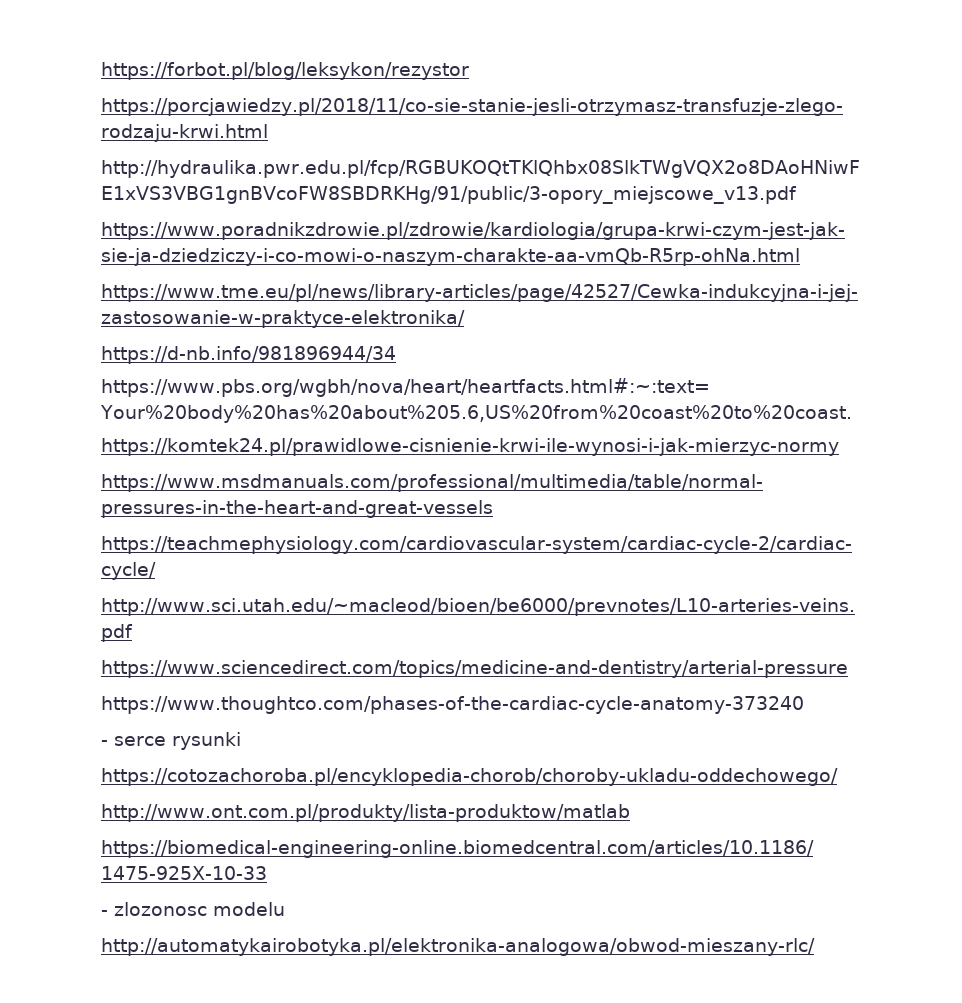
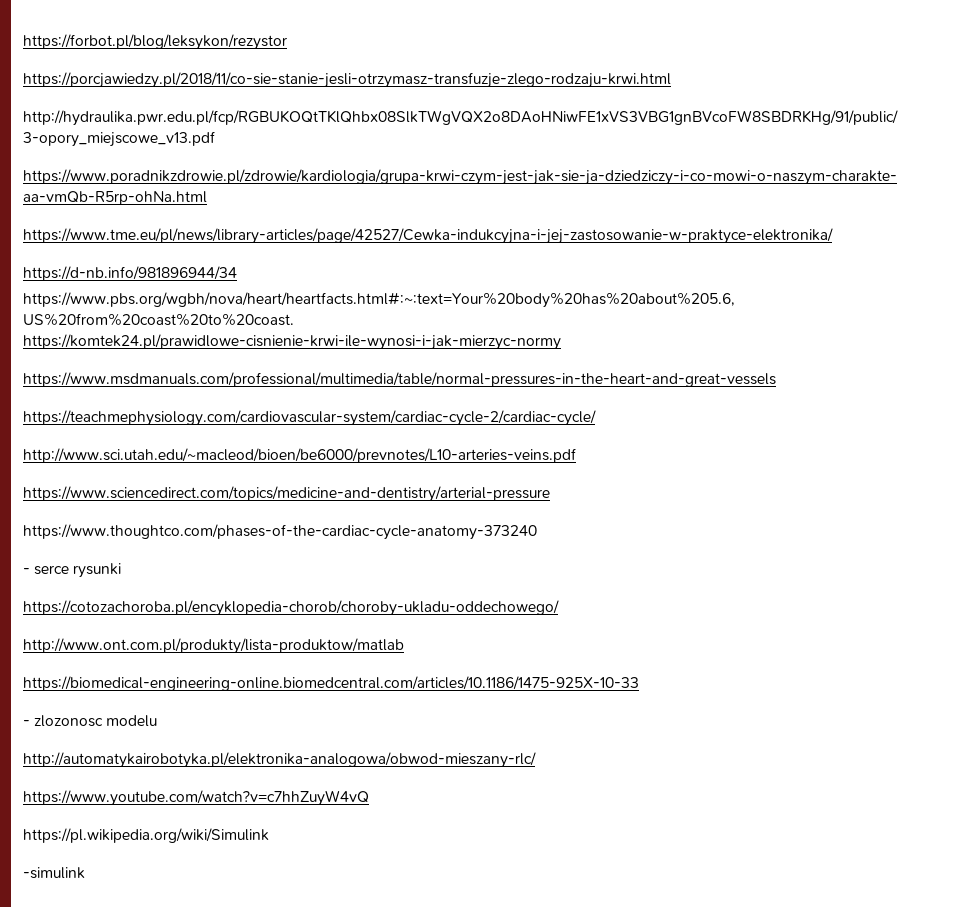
(815, 947) none -> [23,790,369,806] [23,828,269,843] [23,867,85,879] // https://www.youtube.com/watch?v=c7hhZuyW4vQ // https://pl.wikipedia.org/wiki/Simulink // -simulink

